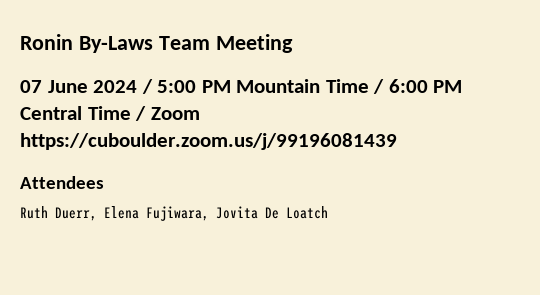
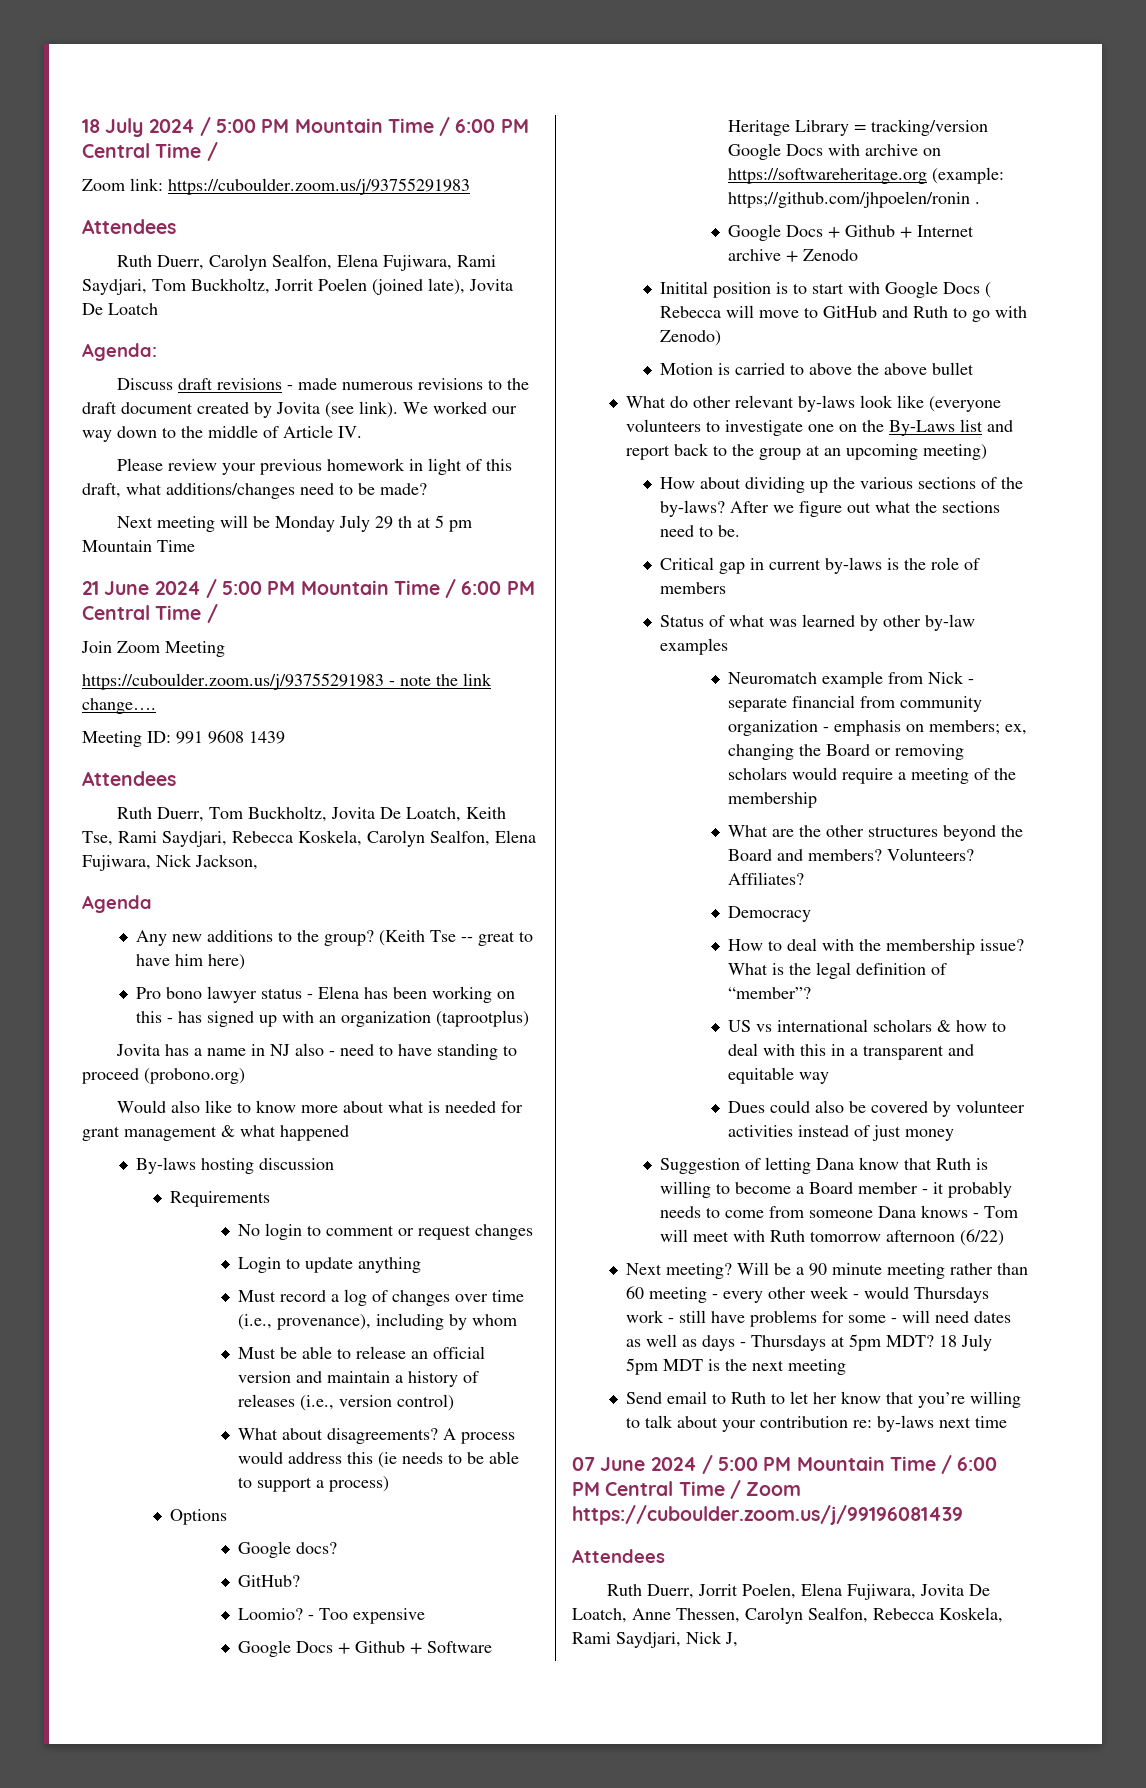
[20,34,293,53] Ronin By-Laws Team Meeting -> [82,117,529,137] [82,142,218,161] [82,178,470,195] [82,219,176,234] [116,254,496,271] [82,278,513,295] [82,303,158,315] [82,343,157,361] [116,378,529,390] [82,401,517,418] [82,425,362,442] [116,458,512,475] [82,483,427,499] [116,515,472,532] [82,540,195,552] [82,579,535,598] [82,604,218,623] [81,641,225,657] [82,673,492,690] [82,698,156,714] [82,730,285,747] [82,771,176,786] [116,806,506,822] [82,830,536,847] [82,854,258,871] [82,895,152,913] [135,930,533,946] [135,954,245,970] [135,986,515,1003] [135,1010,529,1027] [115,1043,517,1060] [82,1068,245,1084] [116,1100,523,1113] [82,1125,349,1141] [135,1157,334,1174] [169,1191,270,1207] [238,1223,534,1240] [238,1257,422,1273] [238,1289,525,1306] [238,1313,518,1330] [238,1346,486,1359] [238,1371,480,1387] [238,1394,455,1411] [238,1428,516,1444] [238,1451,520,1468] [238,1476,390,1492] [169,1509,227,1525] [238,1541,338,1558] [238,1575,301,1587] [238,1608,426,1624] [238,1640,493,1657] [728,119,989,136] [728,143,942,160] [728,167,1005,184] [728,191,981,208] [728,224,975,241] [728,249,859,262] [659,281,991,298] [659,305,1027,322] [659,330,721,346] [659,362,974,375] [625,395,1001,412] [625,419,1013,436] [625,443,987,460] [659,477,1023,493] [659,500,1000,517] [659,525,740,537] [659,557,980,574] [659,582,726,594] [659,614,975,631] [659,638,728,655] [728,671,975,688] [728,695,983,712] [728,720,1028,736] [728,744,965,760] [728,767,1017,784] [728,792,818,808] [728,825,1024,841] [728,848,975,861] [728,872,805,885] [728,906,812,922] [728,938,1025,955] [728,962,948,979] [728,987,812,999] [728,1019,1007,1032] [728,1043,975,1060] [728,1067,830,1084] [728,1100,1026,1117] [728,1125,955,1141] [659,1157,988,1174] [659,1181,1012,1198] [659,1205,1018,1218] [659,1229,1004,1246] [625,1262,1028,1279] [625,1286,989,1303] [625,1310,1011,1327] [625,1334,992,1351] [625,1358,846,1375] [625,1391,1021,1408] [625,1415,1007,1432] 18 July 2024 / 5:00 PM Mountain Time / 6:00 PM Central Time / // Zoom link: https://cuboulder.zoom.us/j/93755291983 // Attendees // Ruth Duerr, Carolyn Sealfon, Elena Fujiwara, Rami Saydjari, Tom Buckholtz, Jorrit Poelen (joined late), Jovita De Loatch // Agenda: // Discuss draft revisions - made numerous revisions to the draft document created by Jovita (see link). We worked our way down to the middle of Article IV. // Please review your previous homework in light of this draft, what additions/changes need to be made? // Next meeting will be Monday July 29 th at 5 pm Mountain Time // 21 June 2024 / 5:00 PM Mountain Time / 6:00 PM Central Time / // Join Zoom Meeting // https://cuboulder.zoom.us/j/93755291983 - note the link change…. // Meeting ID: 991 9608 1439 // Attendees // Ruth Duerr, Tom Buckholtz, Jovita De Loatch, Keith Tse, Rami Saydjari, Rebecca Koskela, Carolyn Sealfon, Elena Fujiwara, Nick Jackson, // Agenda // Any new additions to the group? (Keith Tse -- great to have him here) // Pro bono lawyer status - Elena has been working on this - has signed up with an organization (taprootplus) // Jovita has a name in NJ also - need to have standing to proceed (probono.org) // Would also like to know more about what is needed for grant management & what happened // By-laws hosting discussion // Requirements // No login to comment or request changes // Login to update anything // Must record a log of changes over time (i.e., provenance), including by whom // Must be able to release an official version and maintain a history of releases (i.e., version control) // What about disagreements? A process would address this (ie needs to be able to support a process) // Options // Google docs? // GitHub? // Loomio? - Too expensive // Google Docs + Github + Software Heritage Library = tracking/version Google Docs with archive on https://softwareheritage.org (example: https;//github.com/jhpoelen/ronin . // Google Docs + Github + Internet archive + Zenodo // Initital position is to start with Google Docs ( Rebecca will move to GitHub and Ruth to go with Zenodo) // Motion is carried to above the above bullet // What do other relevant by-laws look like (everyone volunteers to investigate one on the By-Laws list and report back to the group at an upcoming meeting) // How about dividing up the various sections of the by-laws? After we figure out what the sections need to be. // Critical gap in current by-laws is the role of members // Status of what was learned by other by-law examples // Neuromatch example from Nick - separate financial from community organization - emphasis on members; ex, changing the Board or removing scholars would require a meeting of the membership // What are the other structures beyond the Board and members? Volunteers? Affiliates? // Democracy // How to deal with the membership issue? What is the legal definition of “member”? // US vs international scholars & how to deal with this in a transparent and equitable way // Dues could also be covered by volunteer activities instead of just money // Suggestion of letting Dana know that Ruth is willing to become a Board member - it probably needs to come from someone Dana knows - Tom will meet with Ruth tomorrow afternoon (6/22) // Next meeting? Will be a 90 minute meeting rather than 60 meeting - every other week - would Thursdays work - still have problems for some - will need dates as well as days - Thursdays at 5pm MDT? 18 July 5pm MDT is the next meeting // Send email to Ruth to let her know that you’re willing to talk about your contribution re: by-laws next time
(97, 214) none -> [697,1583,796,1599] Jorrit Poelen,
[286,206,328,219] Loatch -> [572,1607,1003,1624] [572,1631,738,1648] Loatch, Anne Thessen, Carolyn Sealfon, Rebecca Koskela, Rami Saydjari, Nick J,

